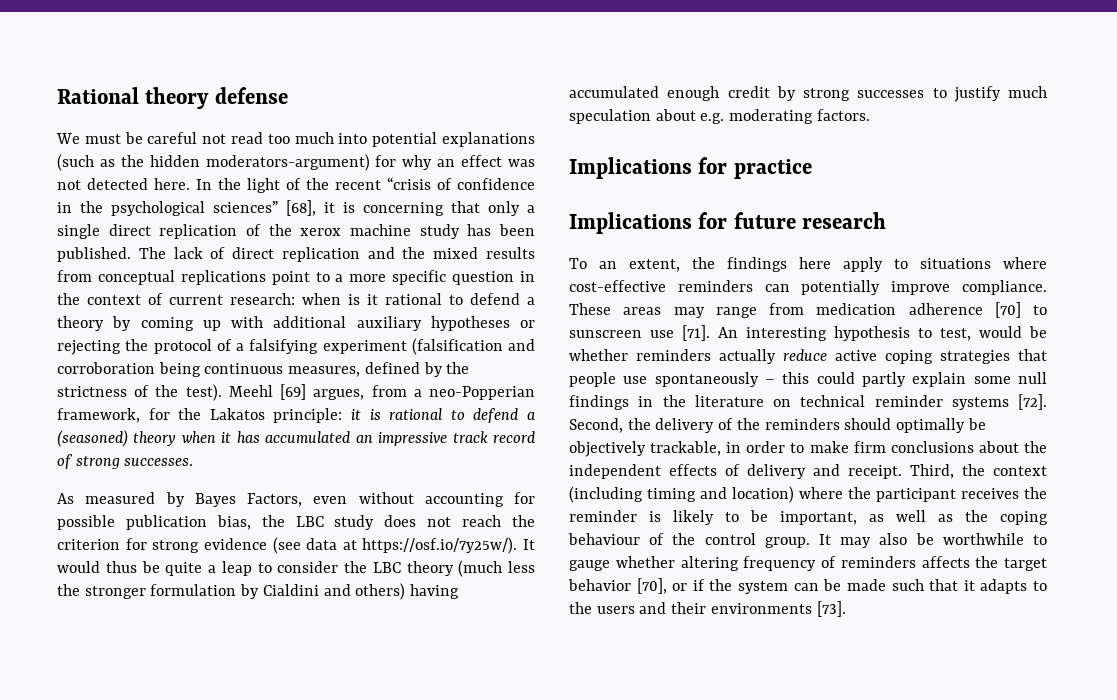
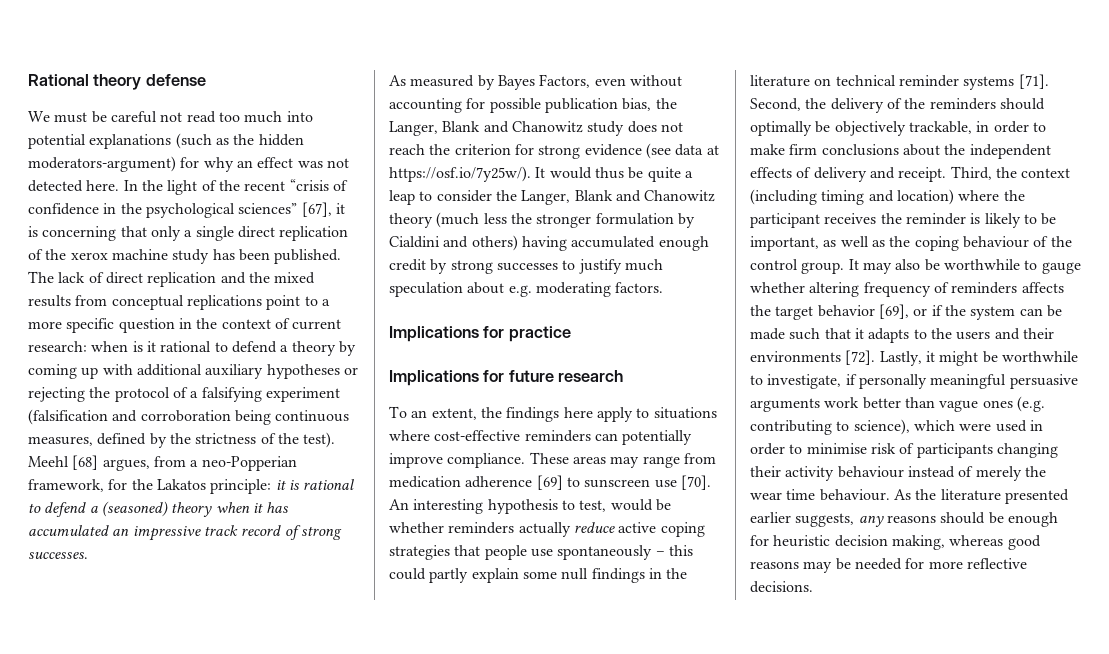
[286,200,316,216] [68], -> [301,202,332,217] [67],
[280,384,307,400] [69] -> [72,455,99,470] [68]
[295,516,324,527] LBC -> [389,121,583,136] Langer, Blank and Chanowitz
[372,562,401,573] LBC -> [521,190,716,205] Langer, Blank and Chanowitz
[994,302,1021,318] [70] -> [536,475,563,490] [69]
[682,325,710,341] [71]. -> [680,475,711,490] [70].
[1018,394,1047,410] [72]. -> [1018,74,1049,89] [71].
[636,578,667,594] [70], -> [878,304,909,319] [69],
[816,601,846,617] [73]. -> [845,350,1078,366] [750,374,1078,389] [750,396,1045,412] [750,419,1043,435] [750,443,1058,458] [750,466,1046,481] [750,489,1069,504] [750,512,1058,527] [750,535,1041,550] [750,558,1027,573] [750,581,813,593] [72]. Lastly, it might be worthwhile to investigate, if personally meaningful persuasive arguments work better than vague ones (e.g. contributing to science), which were used in order to minimise risk of participants changing their activity behaviour instead of merely the wear time behaviour. As the literature presented earlier suggests, any reasons should be enough for heuristic decision making, whereas good reasons may be needed for more reflective decisions.

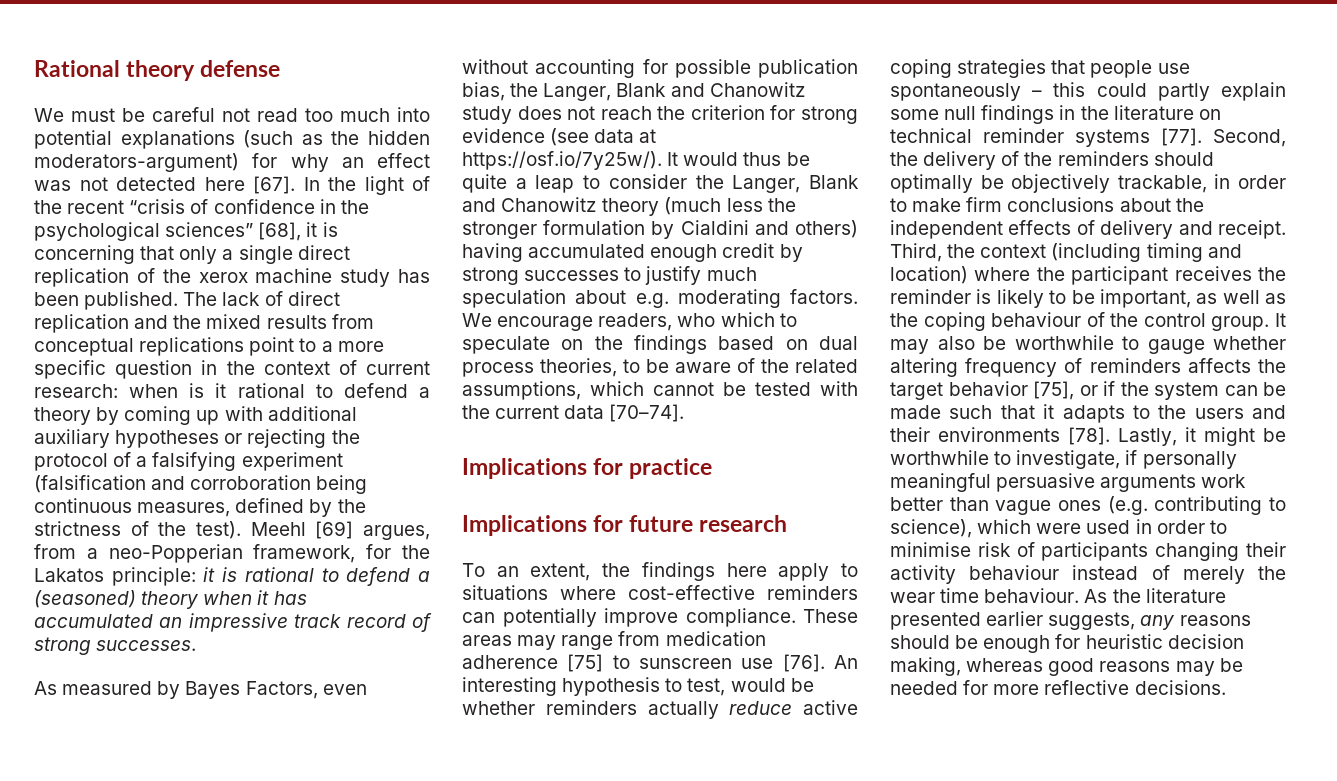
[86,180,120,191] here. -> [204,176,295,194] here [67].
[301,202,332,217] [67], -> [258,222,302,241] [68],
[72,455,99,470] [68] -> [315,521,354,539] [69]
(664, 287) none -> [462,312,797,331] [462,335,858,354] [462,358,858,377] [462,381,858,400] [462,404,685,422] We encourage readers, who which to speculate on the findings based on dual process theories, to be aware of the related assumptions, which cannot be tested with the current data [70–74].
[536,475,563,490] [69] -> [567,654,604,672] [75]
[680,475,711,490] [70]. -> [782,654,825,672] [76].
[1018,74,1049,89] [71]. -> [1161,128,1202,146] [77].
[878,304,909,319] [69], -> [1033,381,1074,400] [75],
[845,350,876,365] [72]. -> [1068,427,1110,445] [78].

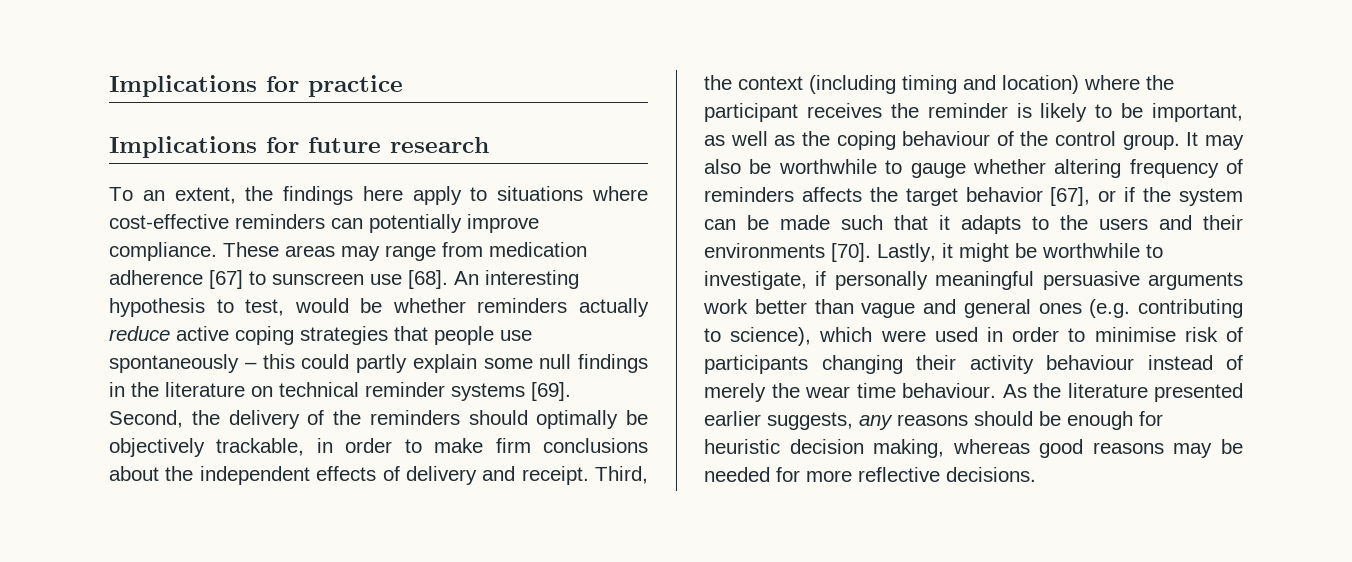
[34,60,281,81] [34,107,430,122] [34,130,431,149] [34,153,430,172] [34,176,430,195] [34,199,369,214] [34,222,338,241] [34,245,350,264] [34,268,430,287] [34,291,340,310] [34,314,374,333] [34,337,384,356] [34,360,431,379] [34,383,430,398] [34,406,357,425] [34,429,360,448] [34,452,343,471] [34,475,368,494] [34,498,366,517] [34,521,430,540] [34,544,431,563] [34,567,431,586] [34,590,307,609] [34,613,432,632] [34,637,197,655] [34,681,367,699] [462,59,858,78] [462,82,806,101] [462,105,858,124] [462,128,657,146] [462,151,810,170] [462,174,859,193] [462,197,796,216] [462,220,858,239] [462,243,803,262] [462,266,757,285] [462,289,858,308] [462,312,797,331] [462,335,858,354] [462,358,858,377] [462,381,858,400] [462,404,685,422] Rational theory defense // We must be careful not read too much into potential explanations (such as the hidden moderators-argument) for why an effect was not detected here [67]. In the light of the recent “crisis of confidence in the psychological sciences” [68], it is concerning that only a single direct replication of the xerox machine study has been published. The lack of direct replication and the mixed results from conceptual replications point to a more specific question in the context of current research: when is it rational to defend a theory by coming up with additional auxiliary hypotheses or rejecting the protocol of a falsifying experiment (falsification and corroboration being continuous measures, defined by the strictness of the test). Meehl [69] argues, from a neo-Popperian framework, for the Lakatos principle: it is rational to defend a (seasoned) theory when it has accumulated an impressive track record of strong successes. // As measured by Bayes Factors, even without accounting for possible publication bias, the Langer, Blank and Chanowitz study does not reach the criterion for strong evidence (see data at https://osf.io/7y25w/). It would thus be quite a leap to consider the Langer, Blank and Chanowitz theory (much less the stronger formulation by Cialdini and others) having accumulated enough credit by strong successes to justify much speculation about e.g. moderating factors. We encourage readers, who which to speculate on the findings based on dual process theories, to be aware of the related assumptions, which cannot be tested with the current data [70–74]. // -> (109, 86) none
[567,654,604,672] [75] -> [209,270,243,289] [67]
[782,654,825,672] [76]. -> [408,270,448,289] [68].
[1161,128,1202,146] [77]. -> [531,382,571,401] [69].
[1033,381,1074,400] [75], -> [1050,187,1091,206] [67],
[1068,427,1110,445] [78]. -> [831,243,871,262] [70].
(1052, 507) none -> [923,299,1031,318] and general

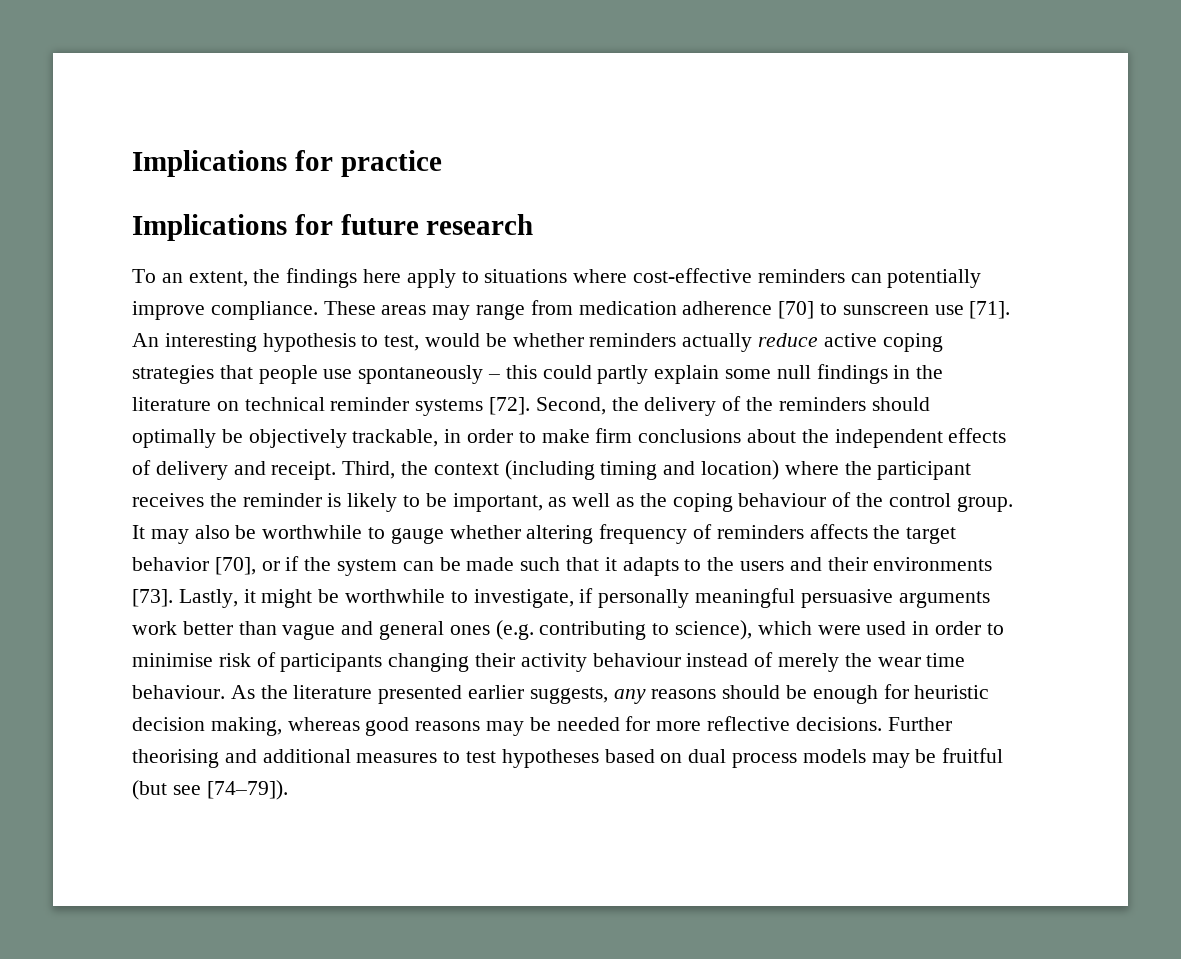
[209,270,243,289] [67] -> [778,301,815,319] [70]
[408,270,448,289] [68]. -> [969,301,1011,319] [71].
[531,382,571,401] [69]. -> [489,397,531,415] [72].
[1050,187,1091,206] [67], -> [214,557,256,575] [70],
[831,243,871,262] [70]. -> [132,589,173,607] [73].
(1036, 474) none -> [887,717,952,731] [132,748,1004,768] [132,780,288,800] Further theorising and additional measures to test hypotheses based on dual process models may be fruitful (but see [74–79]).

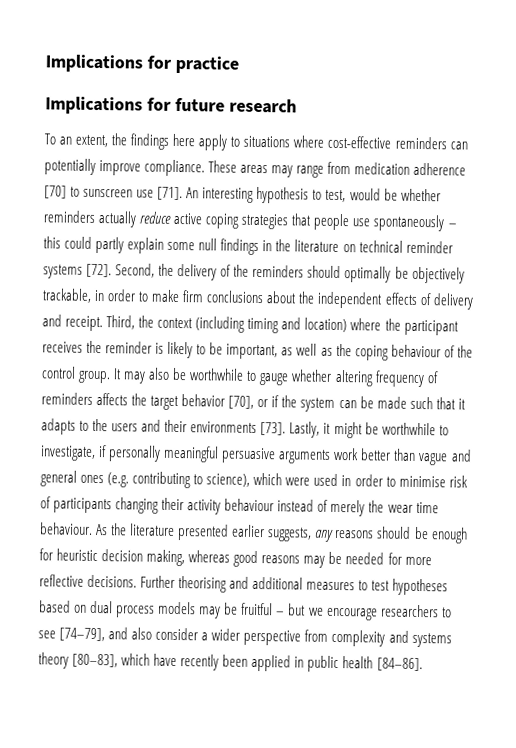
[132,780,288,800] (but see [74–79]). -> [276,603,452,621] [38,627,452,648] [38,652,423,673] – but we encourage researchers to see [74–79], and also consider a wider perspective from complexity and systems theory [80–83], which have recently been applied in public health [84–86].

